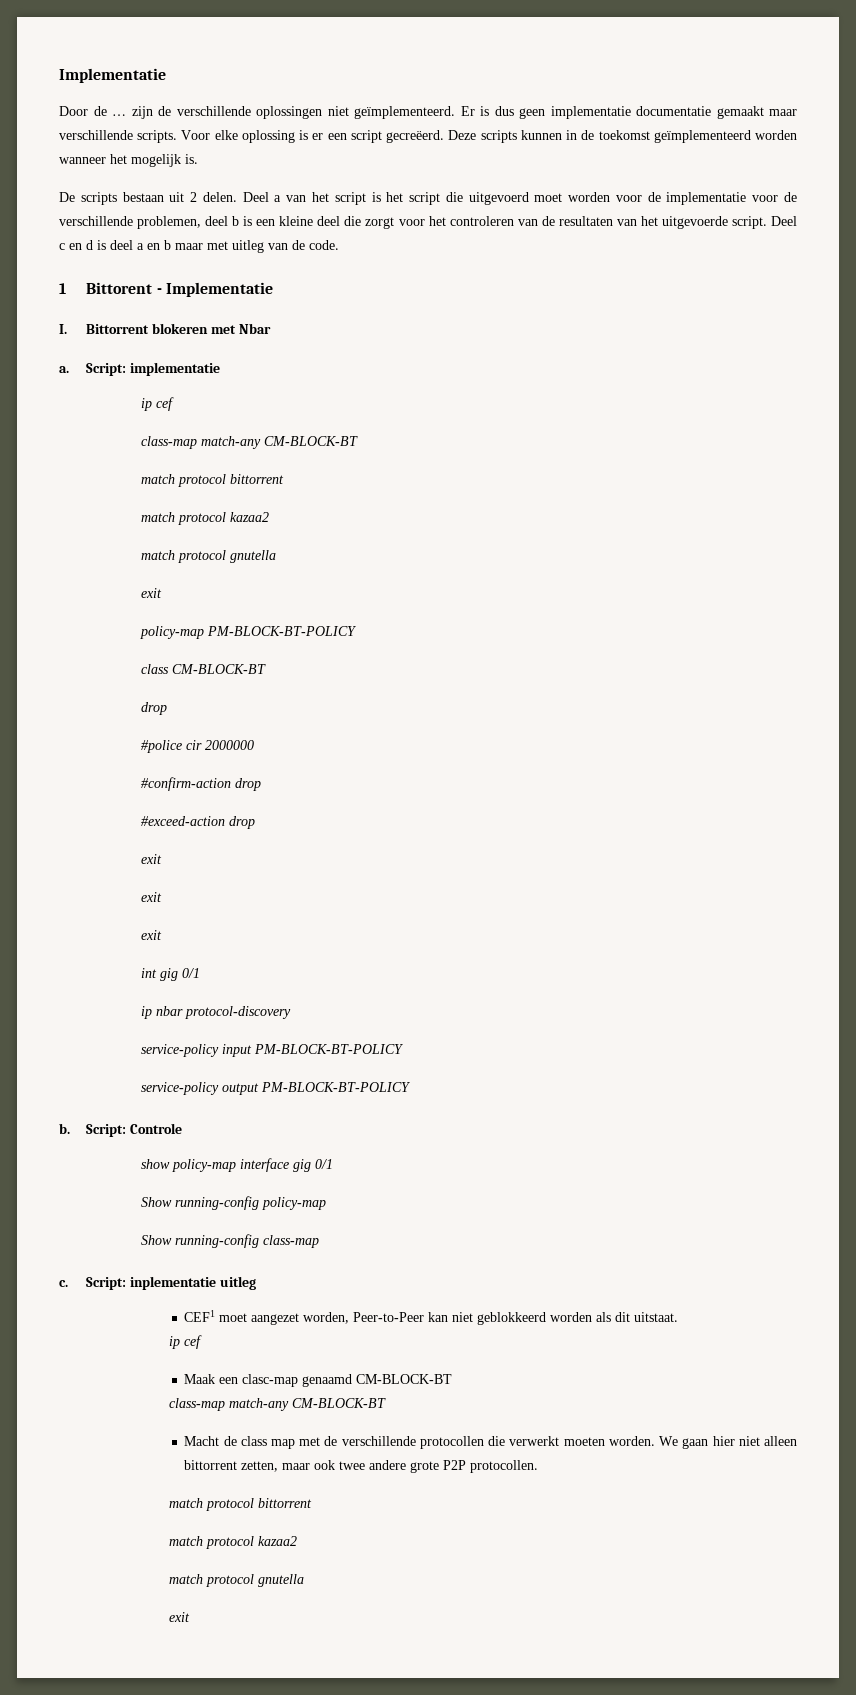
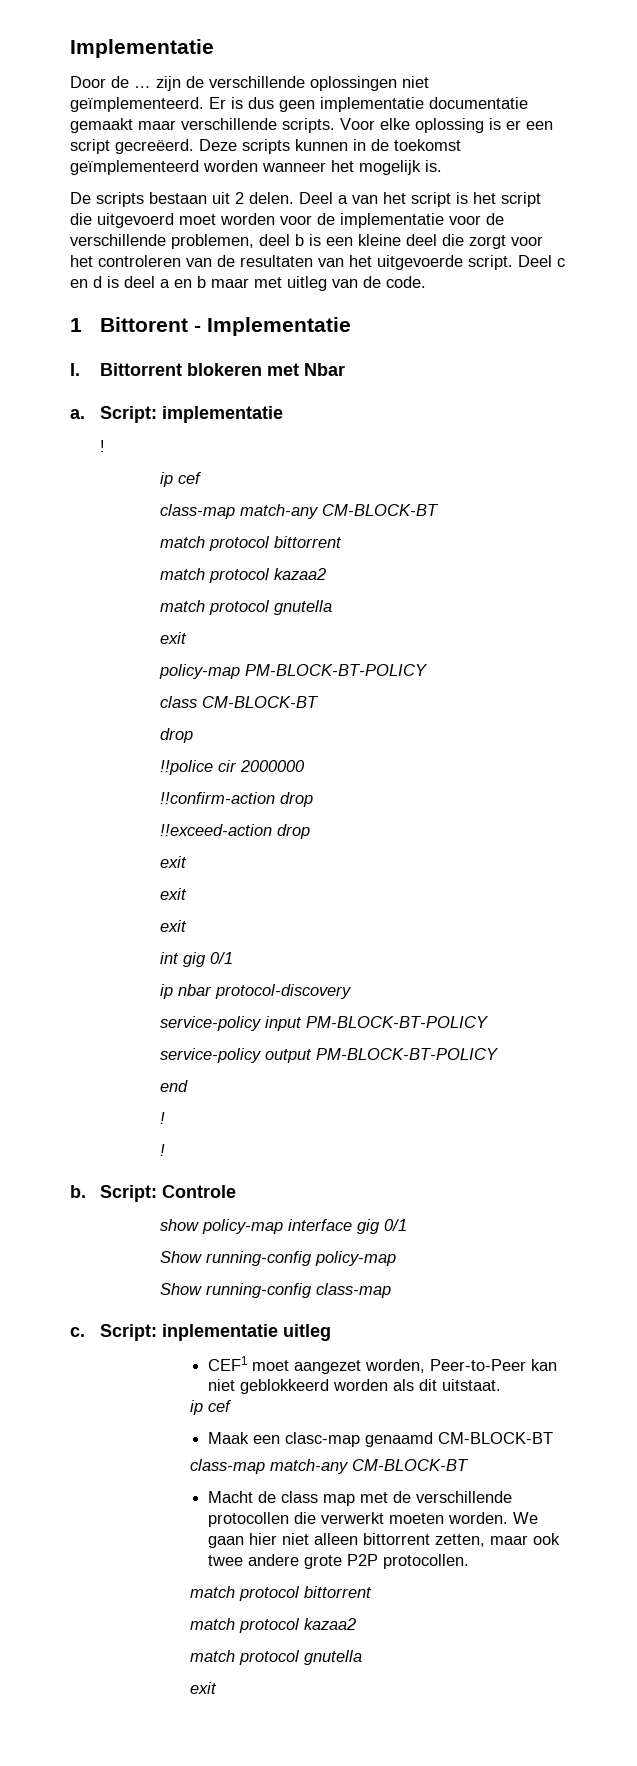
(221, 369) none -> [100,440,106,452] // !
[141,740,183,753] #police -> [160,760,214,775] !!police
[141,777,262,791] [141,816,226,826] #confirm-action drop // #exceed-action -> [160,792,314,807] [160,824,273,836] !!confirm-action drop // !!exceed-action
(412, 1087) none -> [160,1080,189,1092] [160,1112,166,1124] [160,1144,166,1156] // end // ! // !

